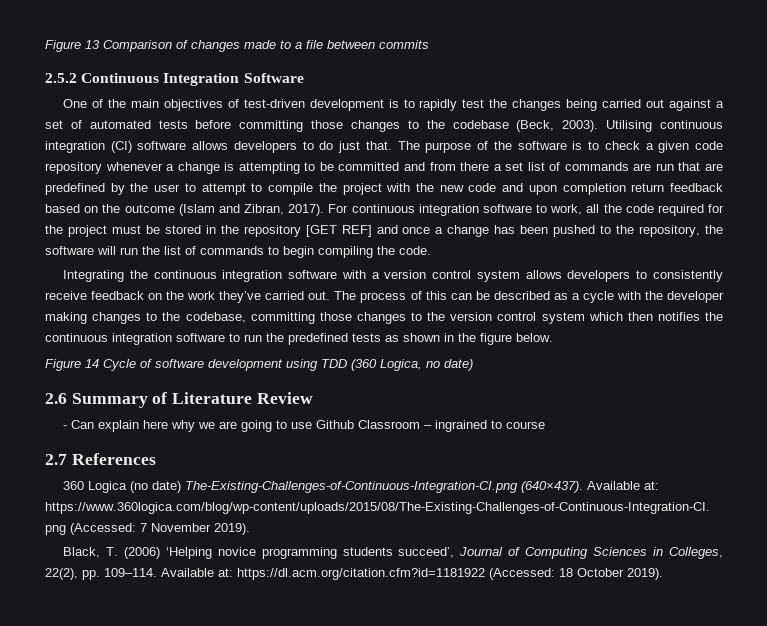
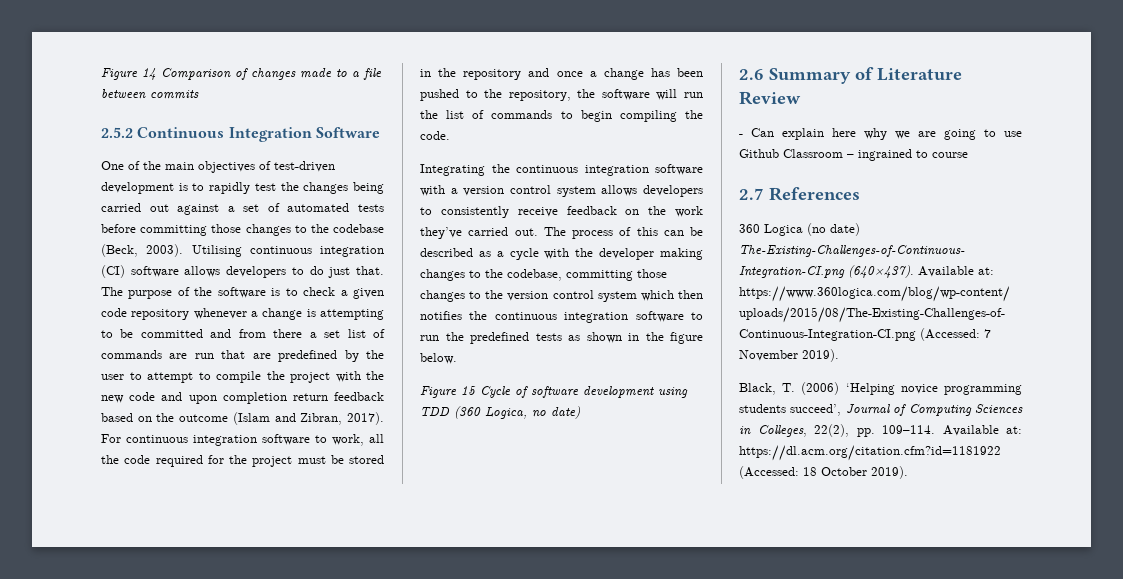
[45,40,100,52] Figure 13 -> [101,68,156,80] Figure 14
[305,225,372,237] [GET REF] -> (522, 74) none
[85,359,99,368] 14 -> [461,386,476,395] 15

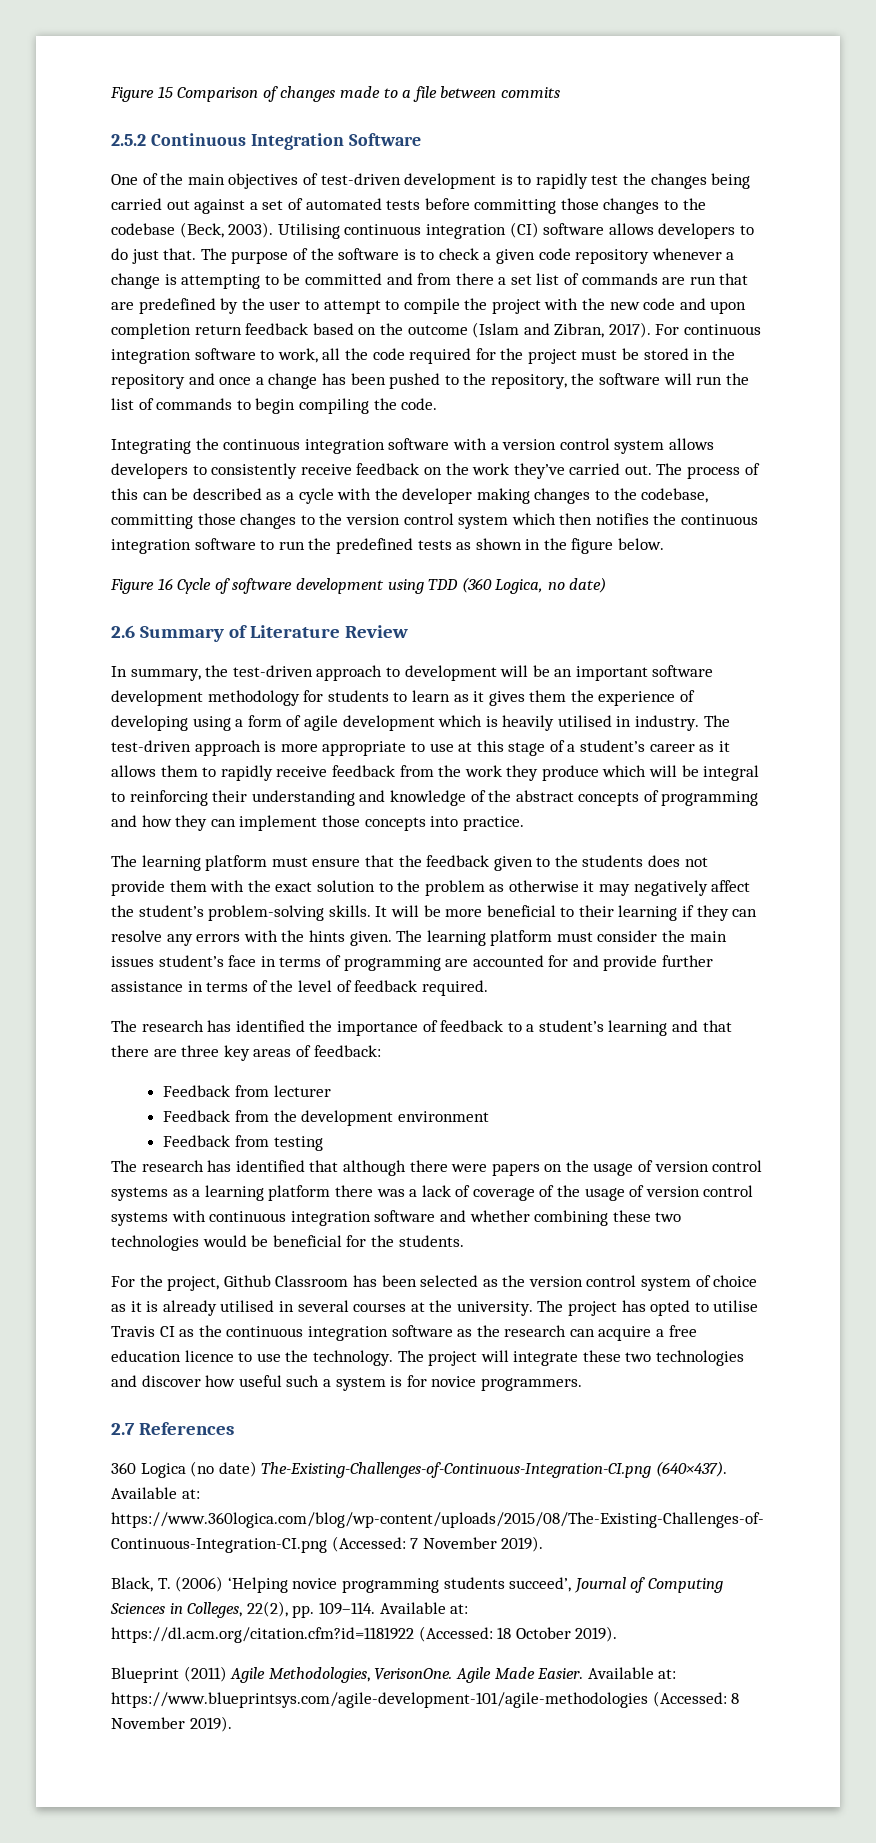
[101,68,156,80] Figure 14 -> [110,86,173,102] Figure 15
[461,386,476,395] 15 -> [157,578,173,590] 16
[739,128,1022,140] [739,149,968,161] - Can explain here why we are going to use Github Classroom – ingrained to course -> [111,665,714,681] [111,690,696,706] [111,715,730,731] [111,740,730,756] [111,765,760,781] [111,790,759,806] [111,815,524,831] [111,855,708,871] [111,880,751,896] [111,905,758,921] [111,930,727,946] [111,955,714,971] [111,980,488,996] [111,1020,732,1036] [111,1045,381,1061] [163,1085,331,1097] [163,1110,489,1126] [163,1135,323,1151] [111,1160,763,1176] [111,1185,754,1201] [111,1210,682,1226] [111,1235,464,1251] [111,1275,758,1291] [111,1300,759,1316] [111,1325,697,1341] [111,1350,745,1366] [111,1375,582,1391] In summary, the test-driven approach to development will be an important software development methodology for students to learn as it gives them the experience of developing using a form of agile development which is heavily utilised in industry. The test-driven approach is more appropriate to use at this stage of a student’s career as it allows them to rapidly receive feedback from the work they produce which will be integral to reinforcing their understanding and knowledge of the abstract concepts of programming and how they can implement those concepts into practice. // The learning platform must ensure that the feedback given to the students does not provide them with the exact solution to the problem as otherwise it may negatively affect the student’s problem-solving skills. It will be more beneficial to their learning if they can resolve any errors with the hints given. The learning platform must consider the main issues student’s face in terms of programming are accounted for and provide further assistance in terms of the level of feedback required. // The research has identified the importance of feedback to a student’s learning and that there are three key areas of feedback: // Feedback from lecturer // Feedback from the development environment // Feedback from testing // The research has identified that although there were papers on the usage of version control systems as a learning platform there was a lack of coverage of the usage of version control systems with continuous integration software and whether combining these two technologies would be beneficial for the students. // For the project, Github Classroom has been selected as the version control system of choice as it is already utilised in several courses at the university. The project has opted to utilise Travis CI as the continuous integration software as the research can acquire a free education licence to use the technology. The project will integrate these two technologies and discover how useful such a system is for novice programmers.
(908, 472) none -> [111,1666,677,1683] [111,1691,740,1708] [111,1716,232,1732] // Blueprint (2011) Agile Methodologies, VerisonOne. Agile Made Easier. Available at: https://www.blueprintsys.com/agile-development-101/agile-methodologies (Accessed: 8 November 2019).

